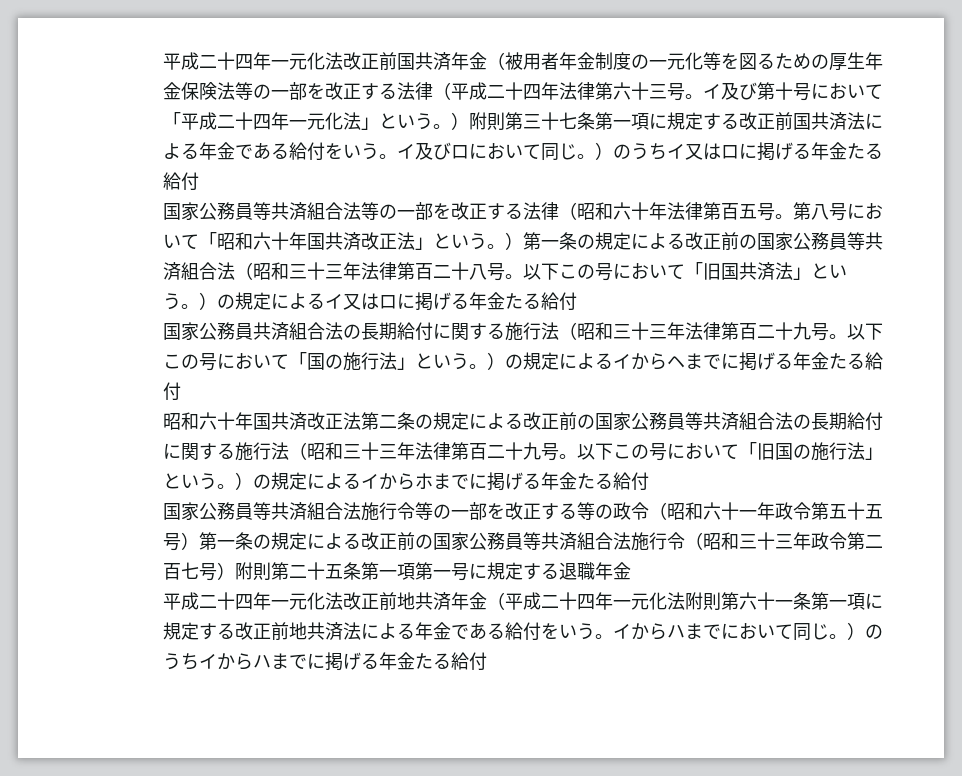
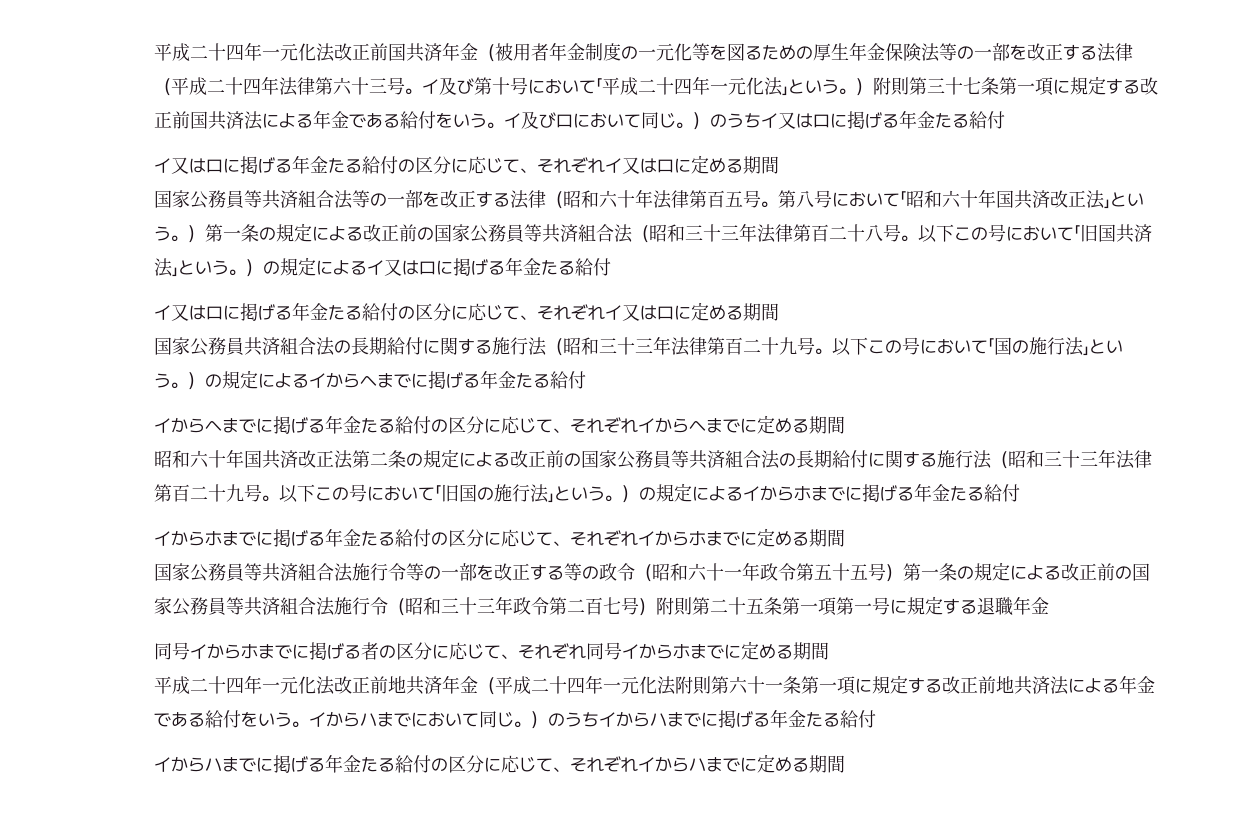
(199, 181) none -> [153,155,779,174] // イ又はロに掲げる年金たる給付の区分に応じて、それぞれイ又はロに定める期間
(577, 301) none -> [153,302,779,321] // イ又はロに掲げる年金たる給付の区分に応じて、それぞれイ又はロに定める期間
(181, 391) none -> [153,415,845,434] // イからヘまでに掲げる年金たる給付の区分に応じて、それぞれイからヘまでに定める期間
(649, 481) none -> [153,528,845,547] // イからホまでに掲げる年金たる給付の区分に応じて、それぞれイからホまでに定める期間
(631, 571) none -> [153,641,829,660] // 同号イからホまでに掲げる者の区分に応じて、それぞれ同号イからホまでに定める期間
(487, 661) none -> [153,754,845,773] // イからハまでに掲げる年金たる給付の区分に応じて、それぞれイからハまでに定める期間

